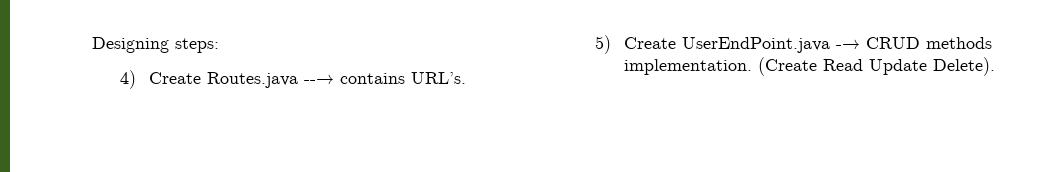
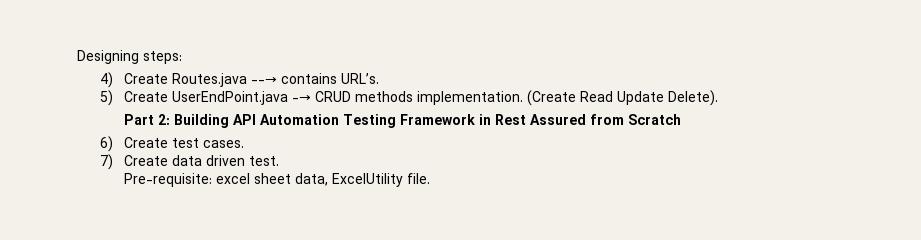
(995, 66) none -> [123,114,681,128] [100,136,244,152] [100,154,279,170] [123,173,430,187] // Part 2: Building API Automation Testing Framework in Rest Assured from Scratch // 6) Create test cases. // 7) Create data driven test. // Pre-requisite: excel sheet data, ExcelUtility file.

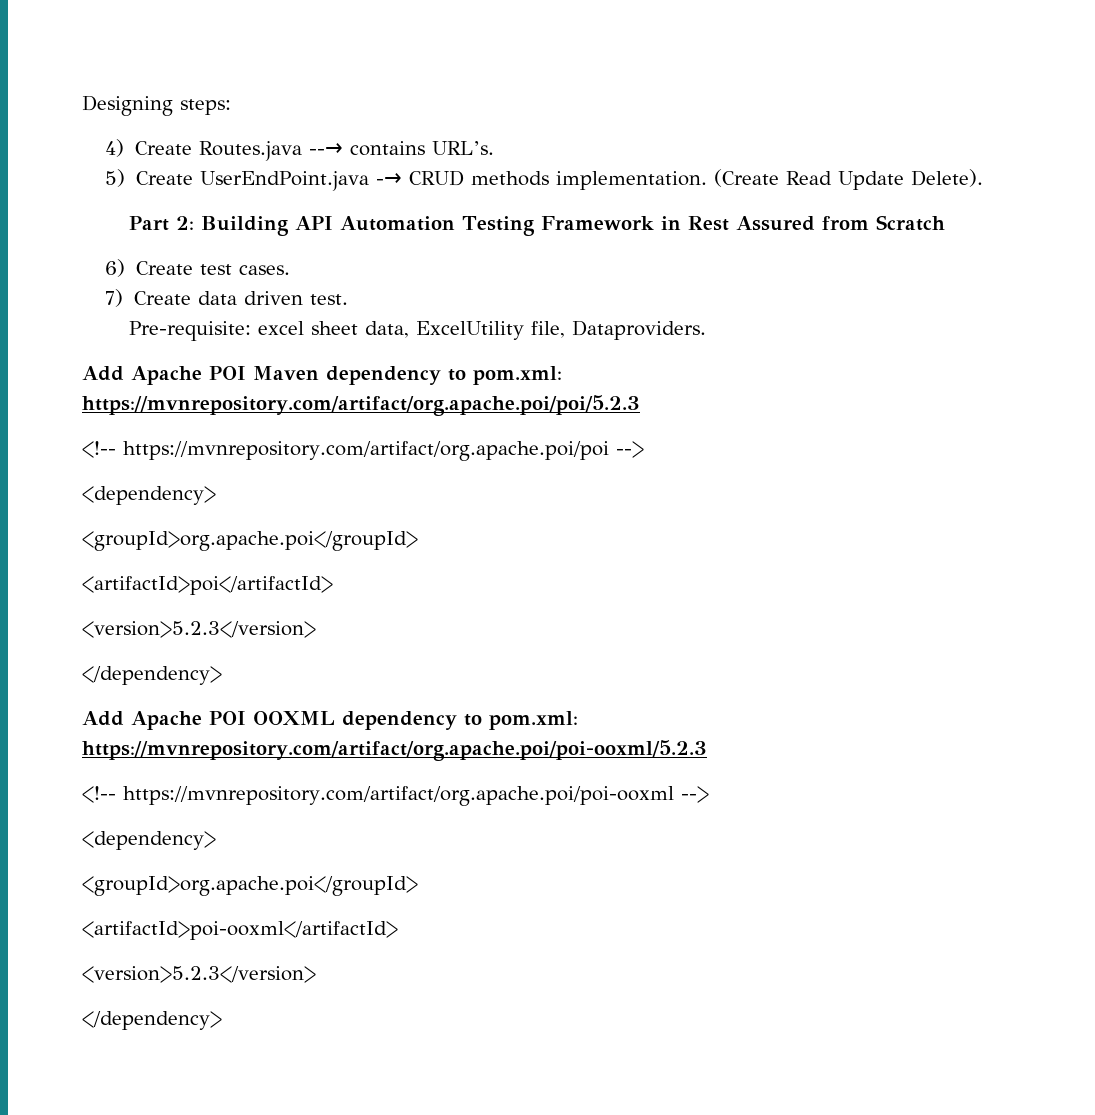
[406,173,430,184] file. -> [530,320,706,340] [82,366,562,385] [82,395,640,416] [82,441,644,461] [82,486,216,505] [82,531,418,551] [82,576,333,595] [82,621,316,638] [82,666,222,685] [82,711,578,730] [82,740,707,761] [82,786,709,806] [82,831,216,850] [82,876,418,896] [82,921,398,940] [82,966,316,983] [82,1011,222,1030] file, Dataproviders. // Add Apache POI Maven dependency to pom.xml: https://mvnrepository.com/artifact/org.apache.poi/poi/5.2.3 // <!-- https://mvnrepository.com/artifact/org.apache.poi/poi --> // <dependency> // <groupId>org.apache.poi</groupId> // <artifactId>poi</artifactId> // <version>5.2.3</version> // </dependency> // Add Apache POI OOXML dependency to pom.xml: https://mvnrepository.com/artifact/org.apache.poi/poi-ooxml/5.2.3 // <!-- https://mvnrepository.com/artifact/org.apache.poi/poi-ooxml --> // <dependency> // <groupId>org.apache.poi</groupId> // <artifactId>poi-ooxml</artifactId> // <version>5.2.3</version> // </dependency>

